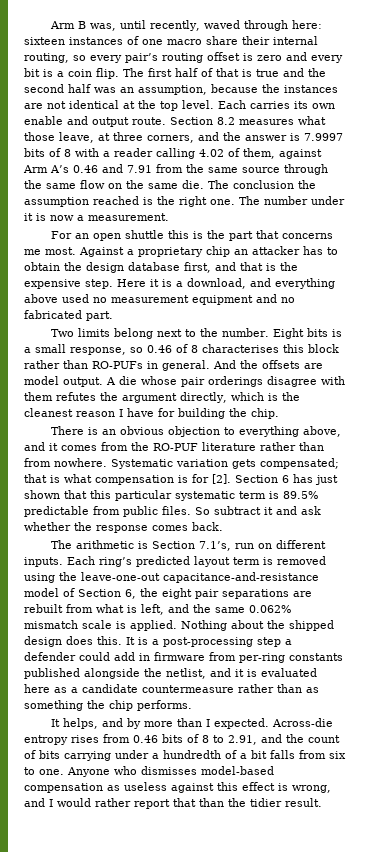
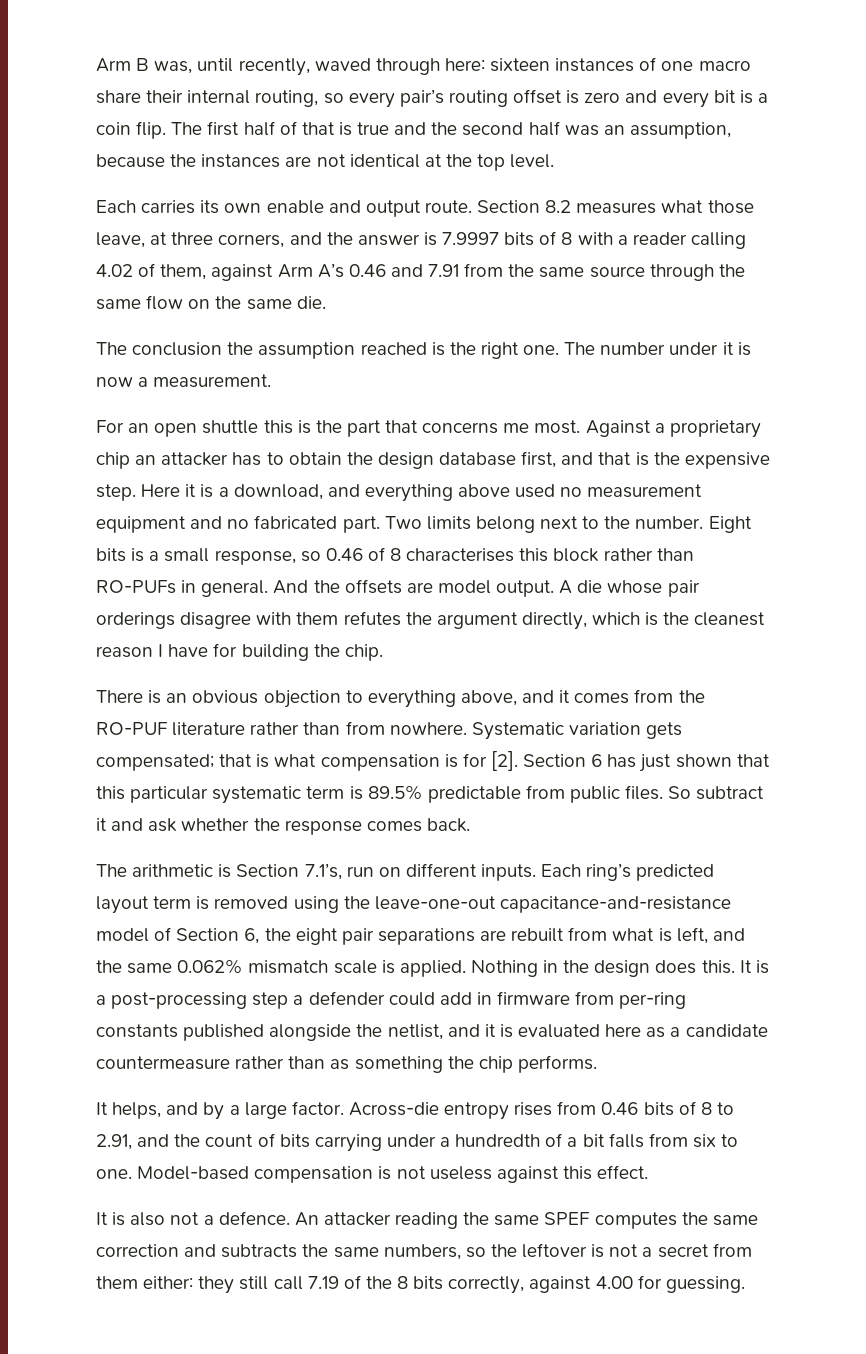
(214, 104) none -> (555, 161) //
(204, 184) none -> (326, 302) //
(113, 316) // -> (380, 524) none
[231,620,334,631] about the shipped -> [543,960,590,973] in the
[144,718,270,729] more than I expected. -> [229,1101,344,1119] a large factor.
[67,766,274,777] [24,782,331,793] [24,798,322,809] Anyone who dismisses model-based compensation as useless against this effect is wrong, and I would rather report that than the tidier result. -> [137,1165,649,1183] [96,1211,758,1229] [96,1243,752,1260] [96,1275,745,1294] Model-based compensation is not useless against this effect. // It is also not a defence. An attacker reading the same SPEF computes the same correction and subtracts the same numbers, so the leftover is not a secret from them either: they still call 7.19 of the 8 bits correctly, against 4.00 for guessing.

